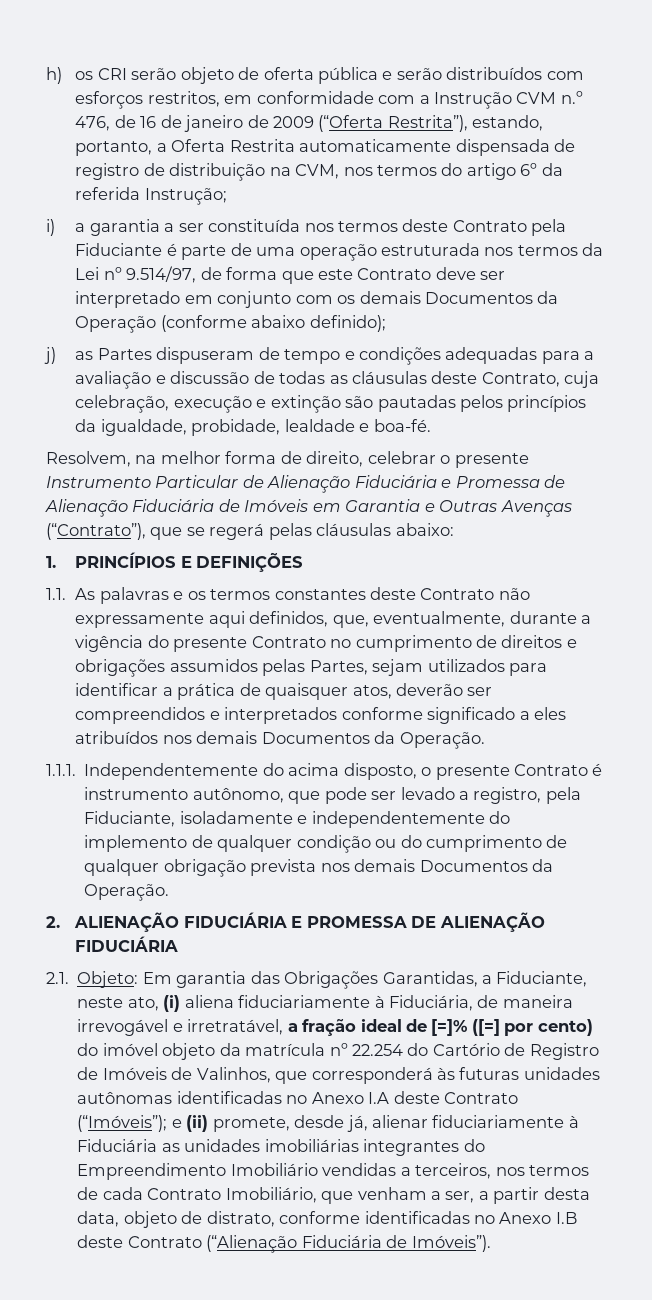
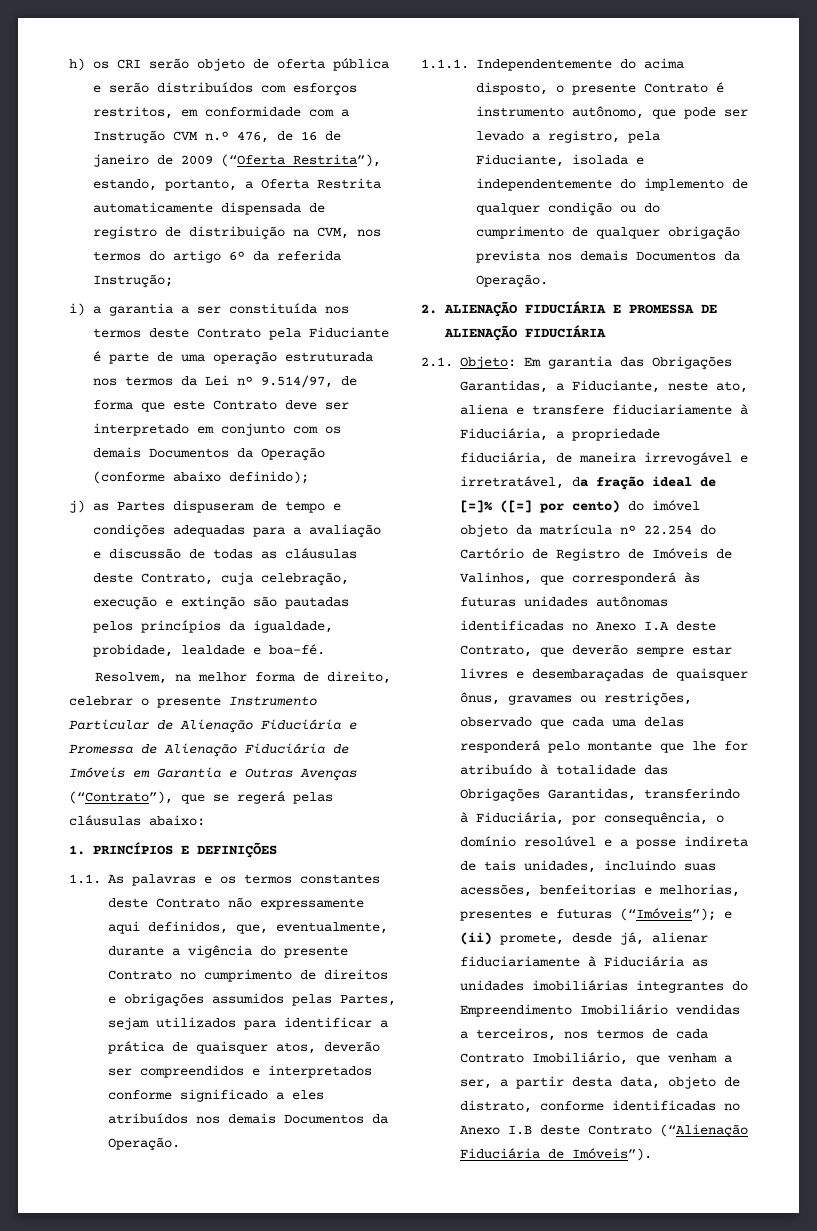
[179,811,293,824] isoladamente -> [572,154,628,165] isolada
[163,995,473,1012] (i) aliena fiduciariamente à Fiduciária, -> [460,404,748,415] [460,428,660,441] [460,452,548,465] aliena e transfere fiduciariamente à Fiduciária, a propriedade fiduciária,
[287,1023,298,1032] a -> [572,477,589,487] da
[443,1092,518,1104] Contrato -> [460,644,732,657] [460,668,748,682] [460,692,692,706] [460,717,684,729] [460,740,748,753] [460,764,668,775] [460,788,740,802] [460,812,724,825] [460,836,748,849] [460,860,716,873] [460,884,740,897] [460,909,612,921] Contrato, que deverão sempre estar livres e desembaraçadas de quaisquer ônus, gravames ou restrições, observado que cada uma delas responderá pelo montante que lhe for atribuído à totalidade das Obrigações Garantidas, transferindo à Fiduciária, por consequência, o domínio resolúvel e a posse indireta de tais unidades, incluindo suas acessões, benfeitorias e melhorias, presentes e futuras

